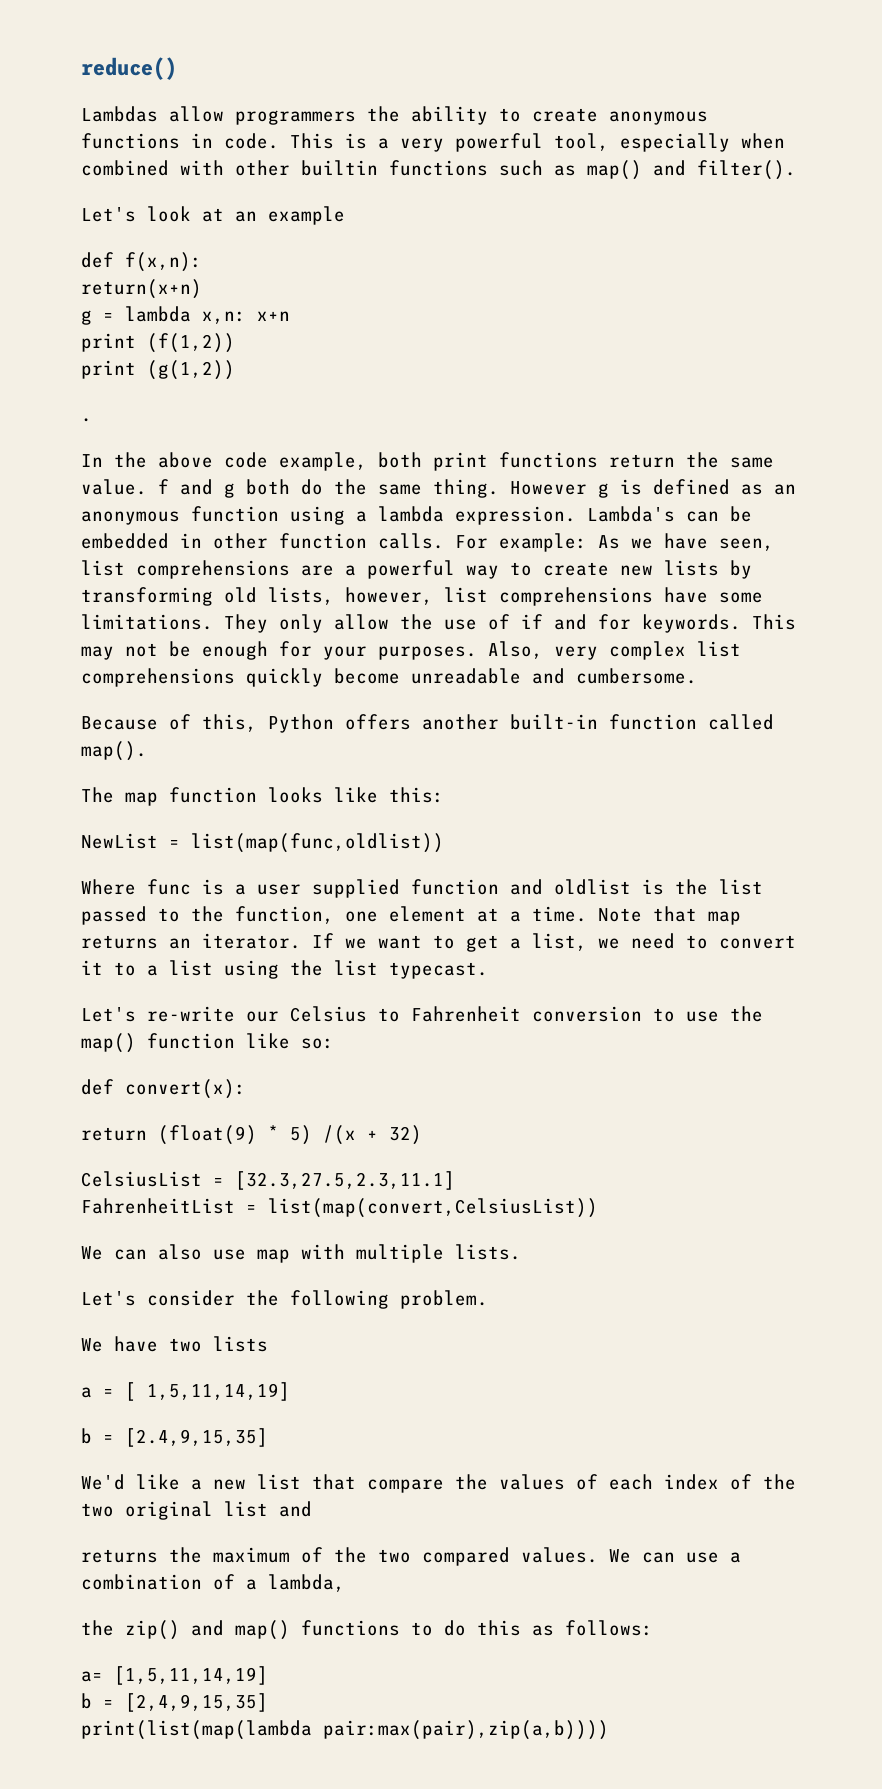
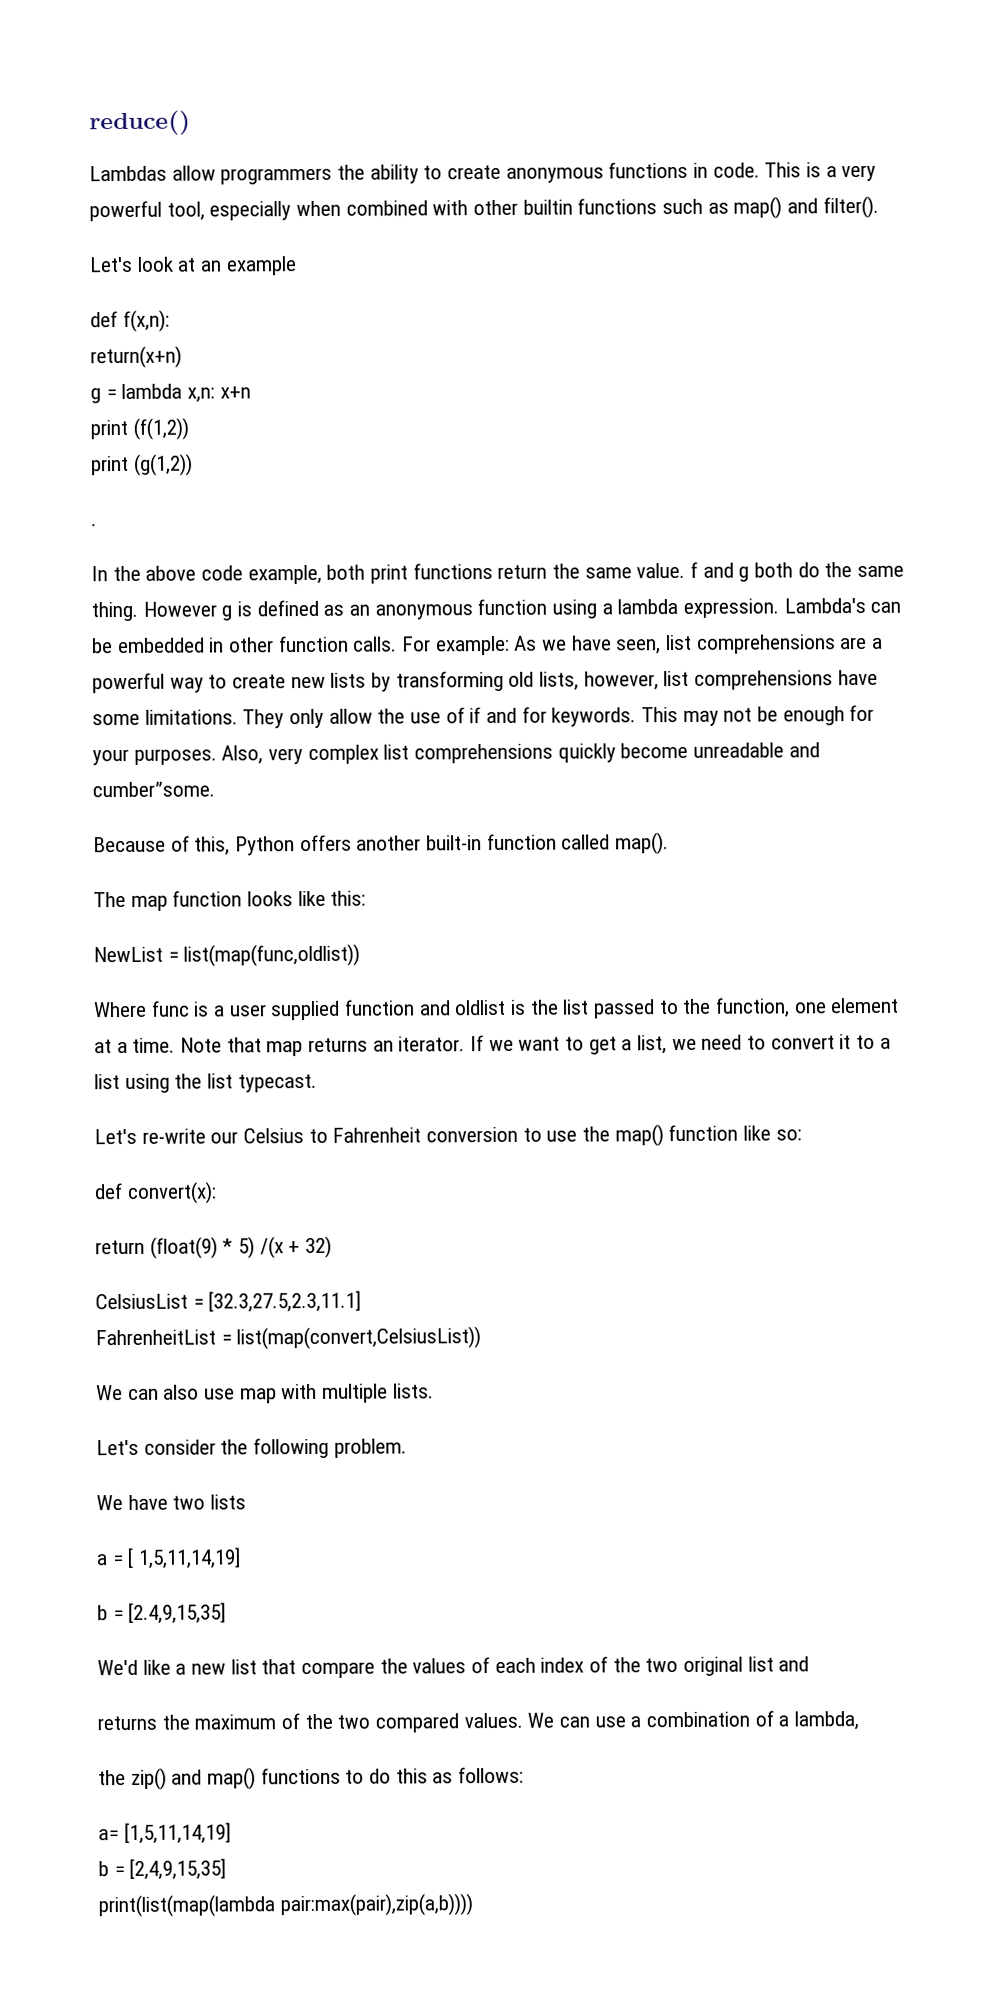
[576,668,697,684] cumbersome. -> [92,781,215,798] cumber”some.

